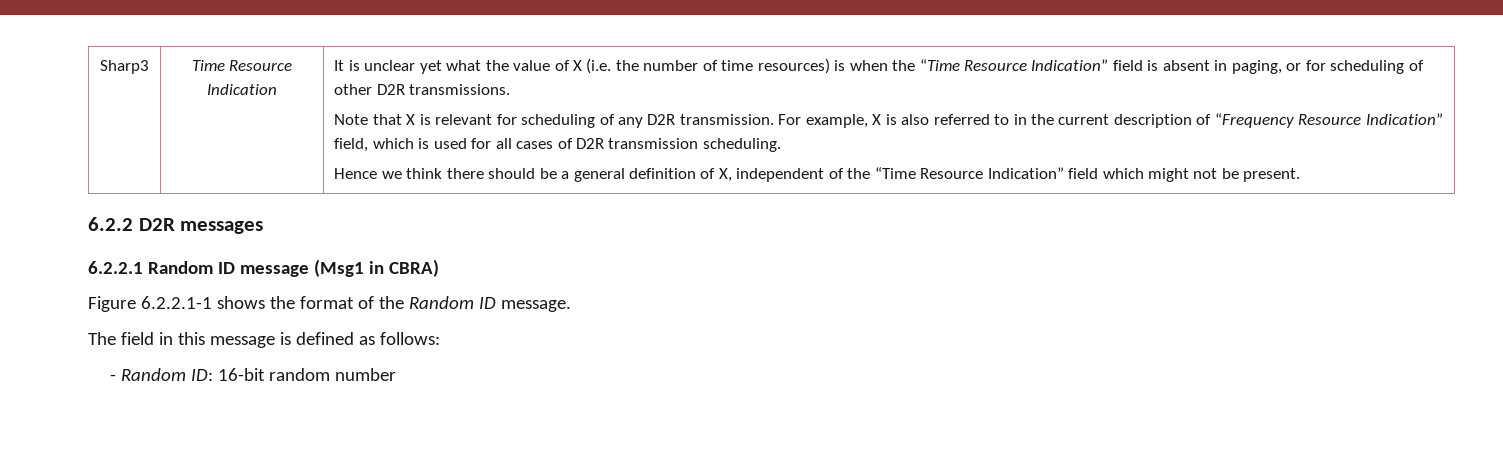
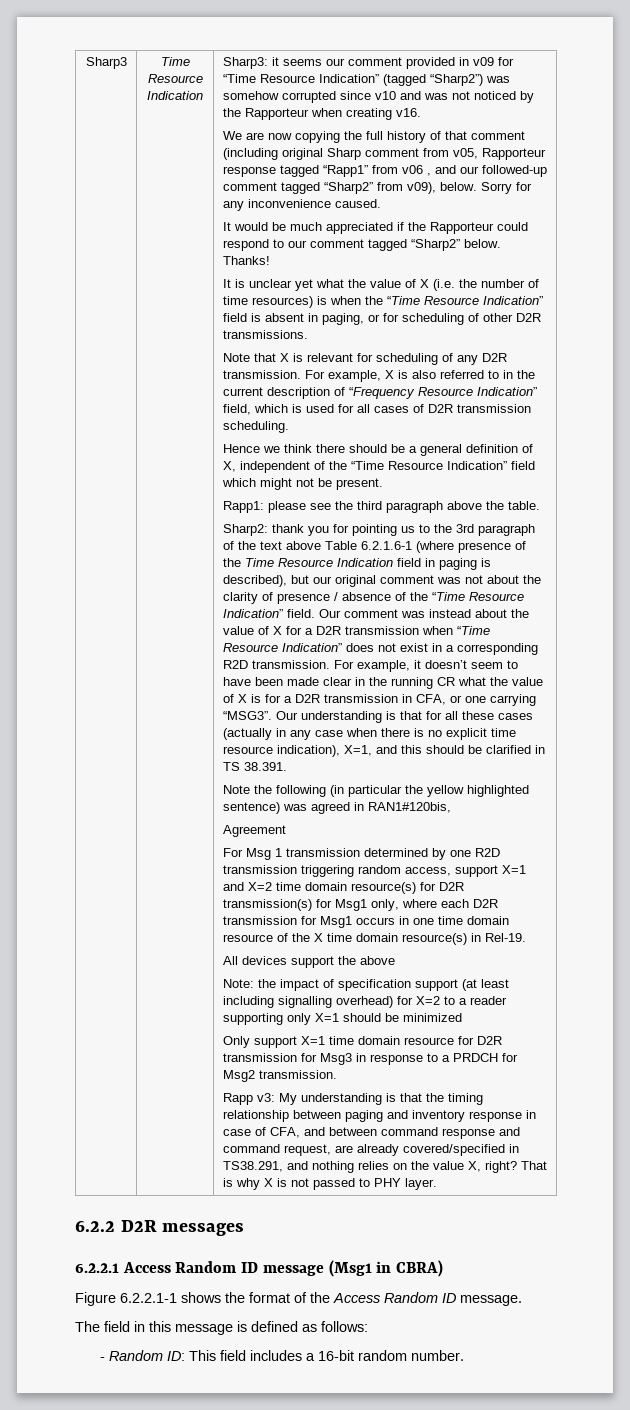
(277, 89) none -> [222,57,514,69] [222,74,510,86] [222,91,534,103] [222,108,421,120] [222,131,525,143] [222,148,546,160] [222,165,547,177] [222,182,532,194] [222,199,381,211] [222,222,528,234] [222,239,501,251] [222,256,270,265] Sharp3: it seems our comment provided in v09 for “Time Resource Indication” (tagged “Sharp2”) was somehow corrupted since v10 and was not noticed by the Rapporteur when creating v16. // We are now copying the full history of that comment (including original Sharp comment from v05, Rapporteur response tagged “Rapp1” from v06 , and our followed-up comment tagged “Sharp2” from v09), below. Sorry for any inconvenience caused. // It would be much appreciated if the Rapporteur could respond to our comment tagged “Sharp2” below. Thanks! //
(1301, 175) none -> [222,501,540,513] [222,524,535,536] [222,541,526,553] [222,558,491,570] [222,575,541,587] [222,592,524,604] [222,609,529,618] [222,626,490,635] [222,643,538,655] [222,660,518,672] [222,677,543,689] [222,694,536,706] [222,711,533,723] [222,728,516,740] [222,745,545,757] [222,762,287,771] [222,785,529,797] [222,802,451,814] [222,825,286,837] [222,848,500,860] [222,865,526,877] [222,882,464,894] [222,899,498,911] [222,916,509,928] [222,933,526,945] [222,956,395,968] [222,979,509,991] [222,996,507,1008] [222,1013,462,1025] [222,1036,502,1048] [222,1053,518,1065] [222,1070,337,1082] [222,1093,483,1105] [222,1110,536,1122] [222,1127,520,1139] [222,1144,519,1156] [222,1161,547,1173] [222,1178,437,1190] // Rapp1: please see the third paragraph above the table. // Sharp2: thank you for pointing us to the 3rd paragraph of the text above Table 6.2.1.6-1 (where presence of the Time Resource Indication field in paging is described), but our original comment was not about the clarity of presence / absence of the “Time Resource Indication” field. Our comment was instead about the value of X for a D2R transmission when “Time Resource Indication” does not exist in a corresponding R2D transmission. For example, it doesn’t seem to have been made clear in the running CR what the value of X is for a D2R transmission in CFA, or one carrying “MSG3”. Our understanding is that for all these cases (actually in any case when there is no explicit time resource indication), X=1, and this should be clarified in TS 38.391. // Note the following (in particular the yellow highlighted sentence) was agreed in RAN1#120bis, // Agreement // For Msg 1 transmission determined by one R2D transmission triggering random access, support X=1 and X=2 time domain resource(s) for D2R transmission(s) for Msg1 only, where each D2R transmission for Msg1 occurs in one time domain resource of the X time domain resource(s) in Rel-19. // All devices support the above // Note: the impact of specification support (at least including signalling overhead) for X=2 to a reader supporting only X=1 should be minimized // Only support X=1 time domain resource for D2R transmission for Msg3 in response to a PRDCH for Msg2 transmission. // Rapp v3: My understanding is that the timing relationship between paging and inventory response in case of CFA, and between command response and command request, are already covered/specified in TS38.291, and nothing relies on the value X, right? That is why X is not passed to PHY layer.
(143, 267) none -> [122,1262,171,1273] Access
(404, 302) none -> [333,1293,380,1303] Access
(213, 375) none -> [188,1350,315,1361] This field includes a
[334,368,396,381] number -> [410,1350,464,1361] number.

